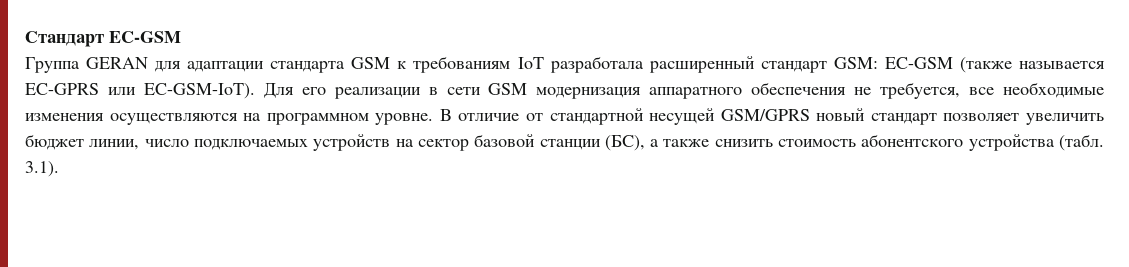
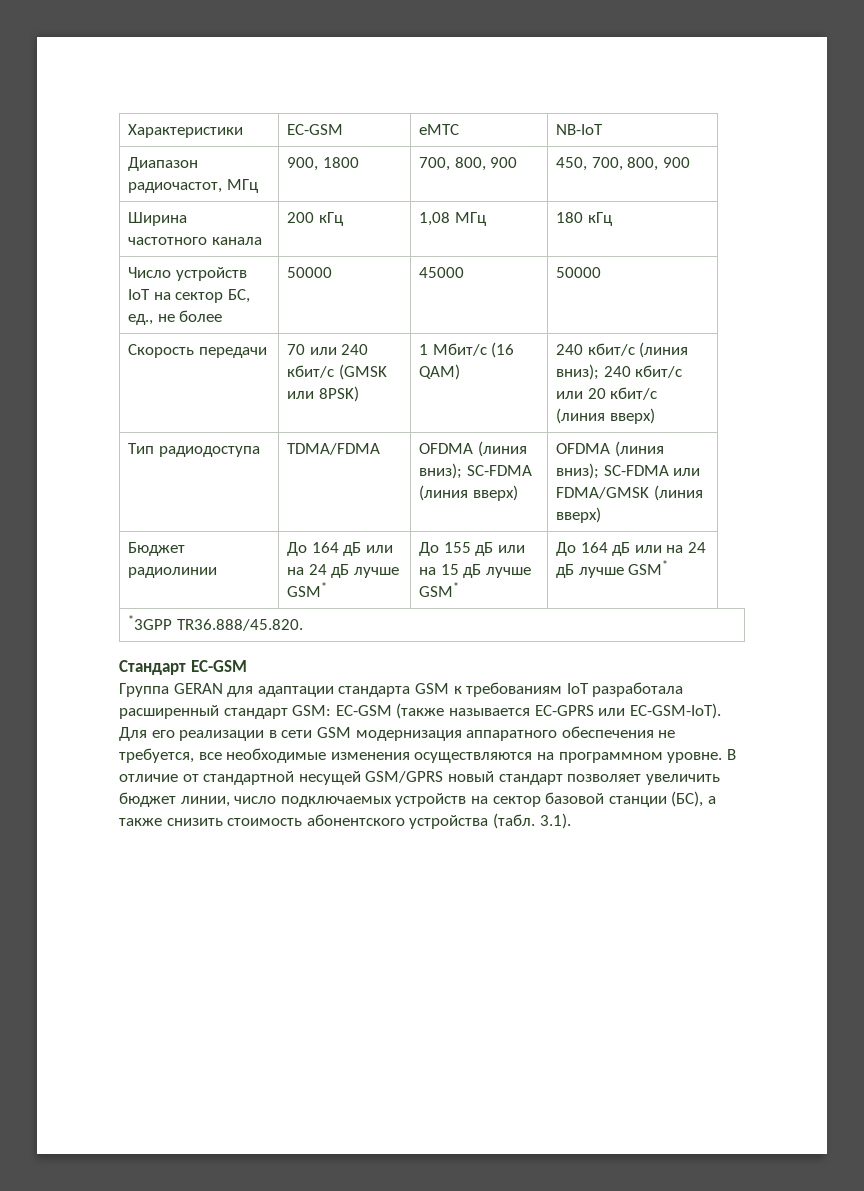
(25, 39) none -> [127,124,243,138] [286,124,343,135] [418,124,459,135] [555,124,603,135] [127,157,198,171] [127,179,258,193] [286,157,359,171] [418,157,518,171] [555,157,690,171] [127,212,187,226] [127,237,262,245] [286,212,343,226] [418,212,486,226] [555,212,612,226] [127,267,247,281] [127,289,250,303] [127,310,223,325] [286,267,332,278] [418,267,464,278] [555,267,601,278] [127,344,267,358] [286,344,369,355] [286,364,387,380] [286,386,359,402] [418,342,515,358] [418,364,460,380] [555,342,689,358] [555,364,683,380] [555,387,658,400] [555,408,655,424] [127,443,260,457] [286,443,380,455] [418,441,527,457] [418,463,532,479] [418,485,518,501] [555,441,664,457] [555,463,701,479] [555,485,703,501] [555,507,601,523] [127,542,185,556] [127,567,217,578] [286,542,393,556] [286,564,399,578] [286,582,327,597] [418,542,525,556] [418,564,531,578] [418,582,459,597] [555,542,706,556] [555,560,669,578] [127,615,303,631] Характеристики | EC-GSM | eMTC | NB-IoT // Диапазон радиочастот, МГц | 900, 1800 | 700, 800, 900 | 450, 700, 800, 900 // Ширина частотного канала | 200 кГц | 1,08 МГц | 180 кГц // Число устройств IoT на сектор БС, ед., не более | 50000 | 45000 | 50000 // Скорость передачи | 70 или 240 кбит/с (GMSK или 8PSK) | 1 Мбит/с (16 QAM) | 240 кбит/с (линия вниз); 240 кбит/с или 20 кбит/с (линия вверх) // Тип радиодоступа | TDMA/FDMA | OFDMA (линия вниз); SC-FDMA (линия вверх) | OFDMA (линия вниз); SC-FDMA или FDMA/GMSK (линия вверх) // Бюджет радиолинии | До 164 дБ или на 24 дБ лучше GSM* | До 155 дБ или на 15 дБ лучше GSM* | До 164 дБ или на 24 дБ лучше GSM* // *3GPP TR36.888/45.820. //

